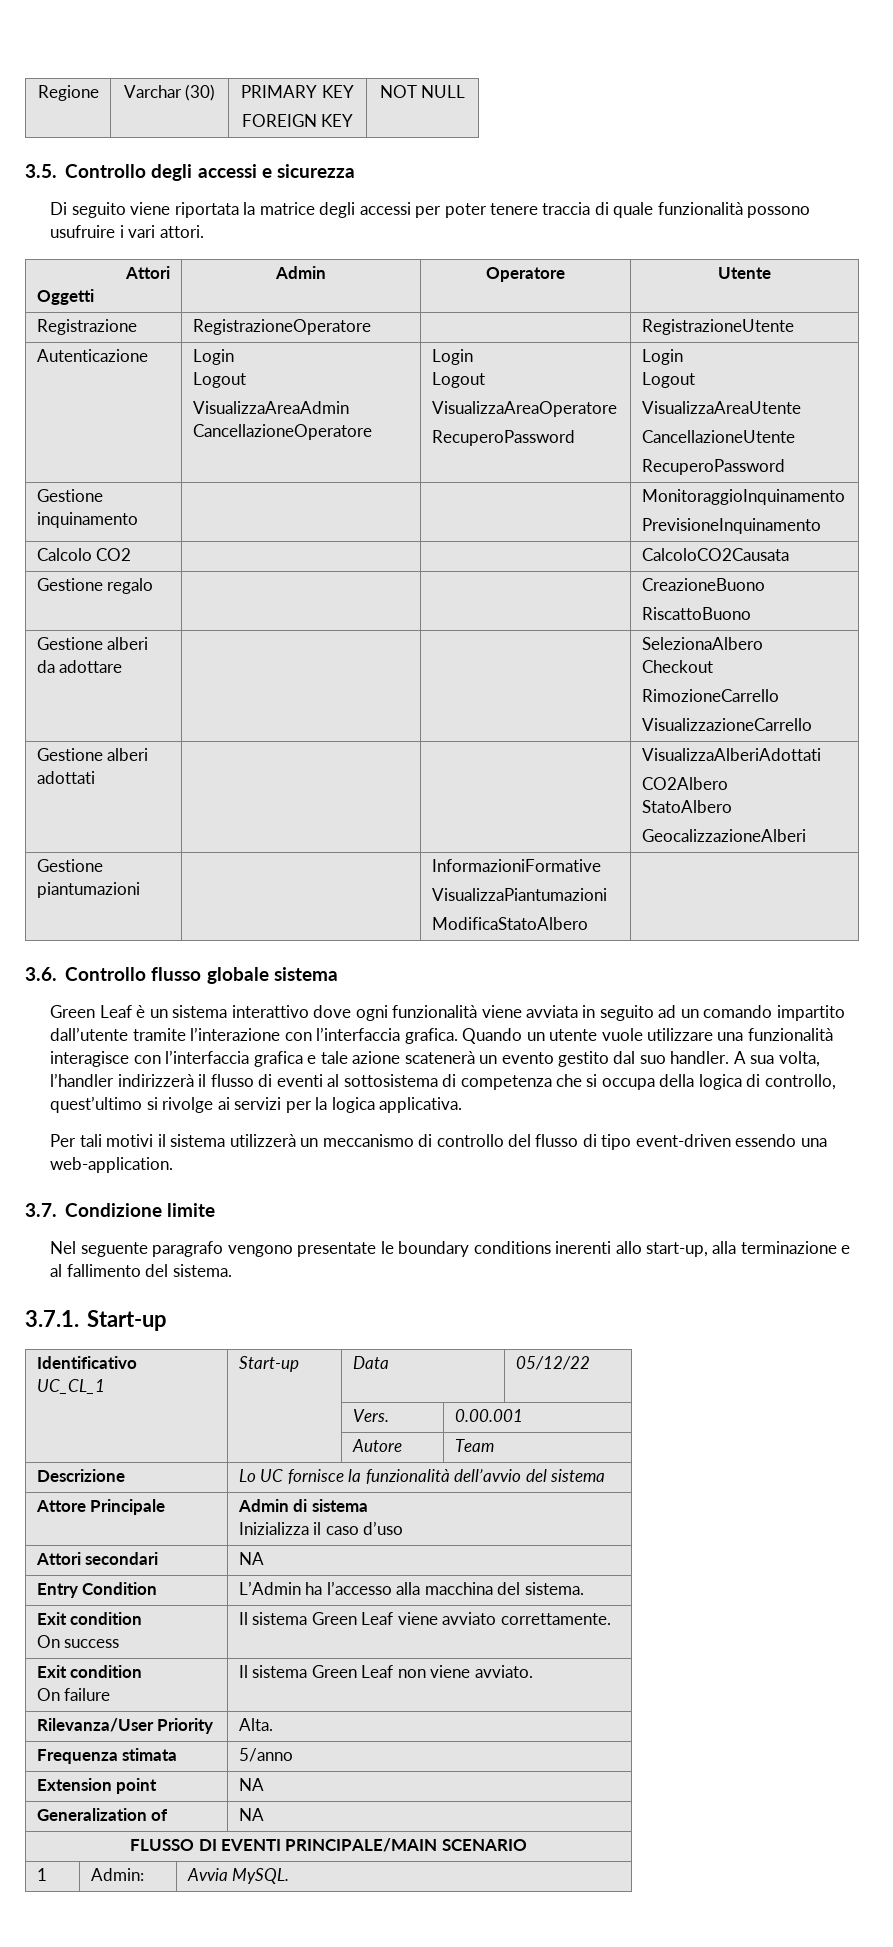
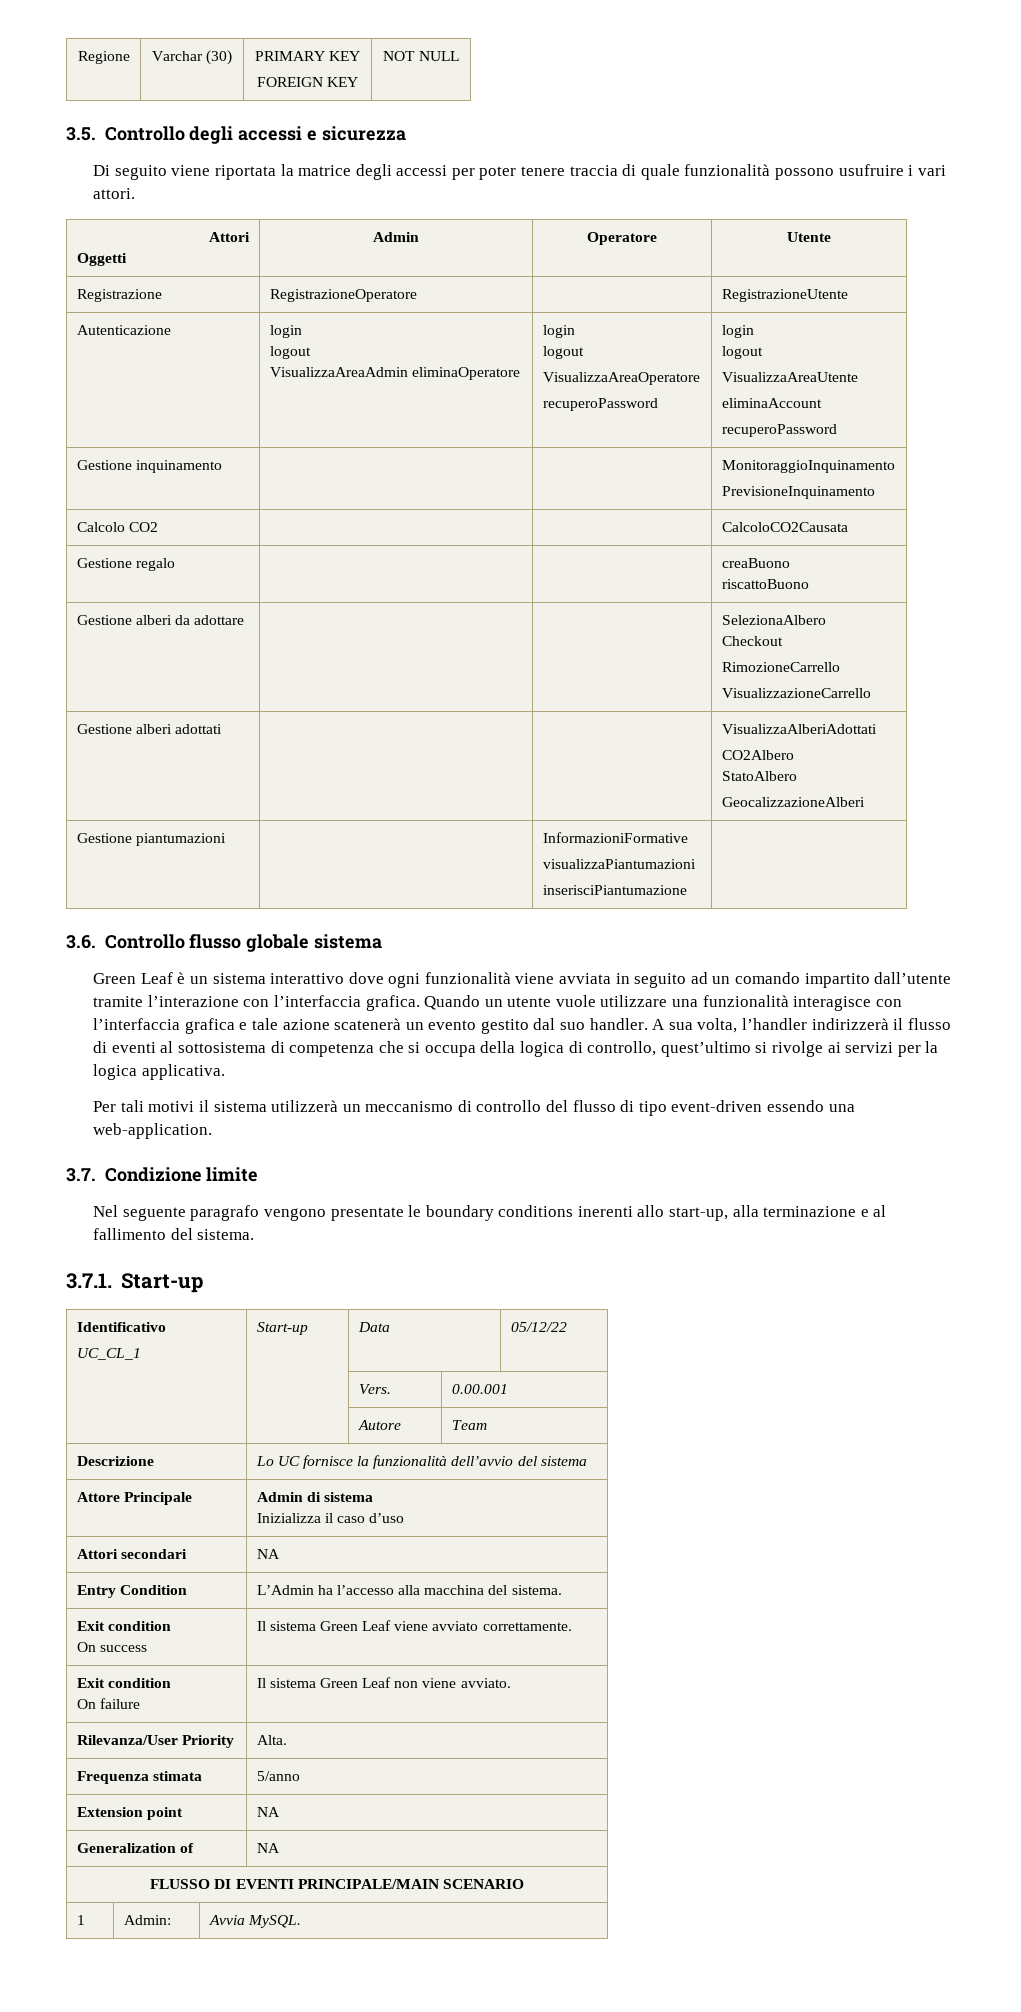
[192,349,234,365] [192,372,246,388] Login // Logout -> [269,325,302,338] [269,346,311,359] login // logout
[192,424,372,440] [431,349,473,365] [431,372,485,388] [431,401,617,417] [431,430,575,446] [641,349,683,365] [641,372,695,388] CancellazioneOperatore | Login // Logout // VisualizzaAreaOperatore // RecuperoPassword | Login // Logout -> [411,367,520,380] [542,325,575,338] [542,346,584,359] [542,372,700,385] [542,398,658,411] [721,325,754,338] [721,346,763,359] eliminaOperatore | login // logout // VisualizzaAreaOperatore // recuperoPassword | login // logout
[641,430,795,443] [641,459,785,475] CancellazioneUtente // RecuperoPassword -> [721,398,822,408] [721,424,837,437] eliminaAccount // recuperoPassword
[641,578,765,591] [641,607,751,620] CreazioneBuono // RiscattoBuono -> [721,558,790,568] [721,579,809,589] creaBuono // riscattoBuono
[431,888,607,901] [431,917,588,930] VisualizzaPiantumazioni // ModificaStatoAlbero -> [542,859,696,869] [542,885,687,895] visualizzaPiantumazioni // inserisciPiantumazione

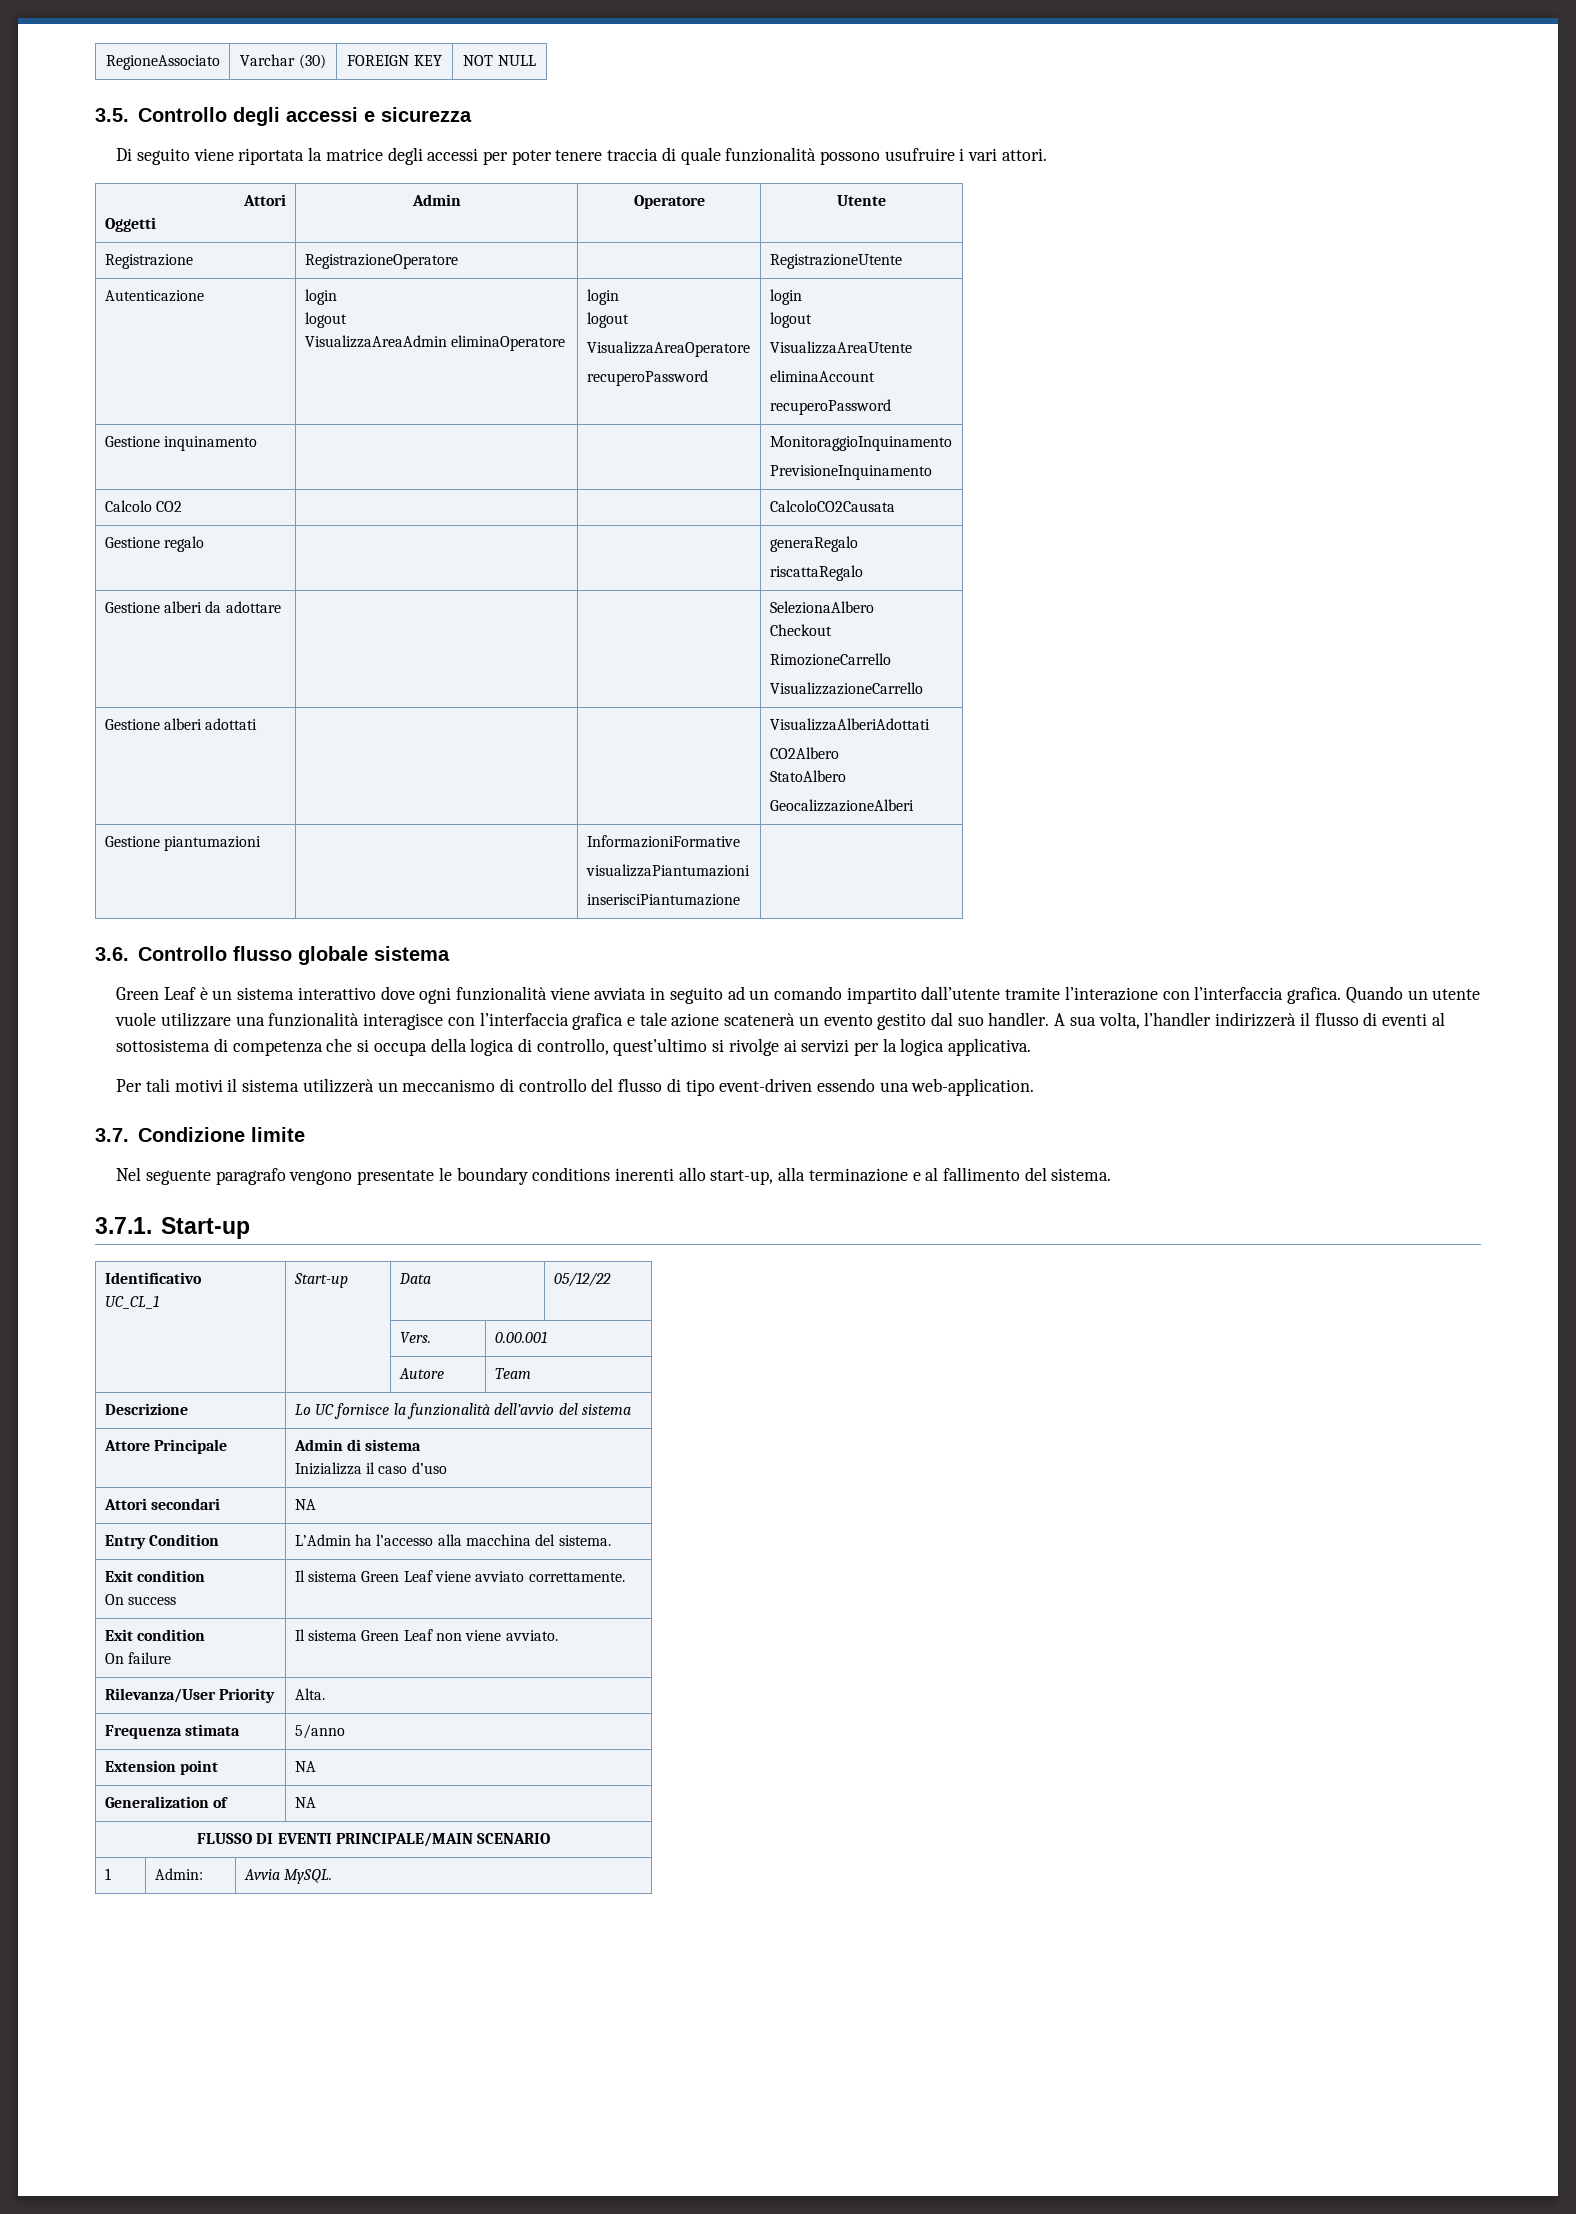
[77,51,130,64] Regione -> [105,55,220,70] RegioneAssociato
[254,51,361,61] PRIMARY KEY // -> (326, 61) none
[721,558,790,568] [721,579,809,589] creaBuono // riscattoBuono -> [769,536,858,552] [769,565,863,581] generaRegalo // riscattaRegalo

